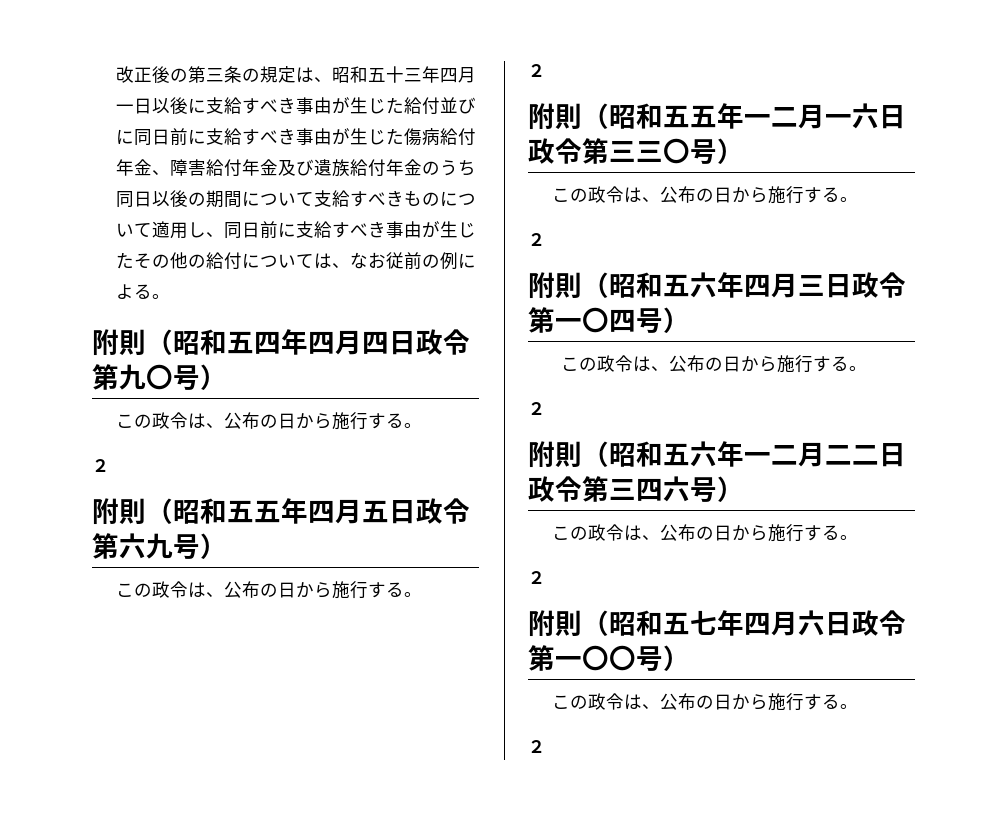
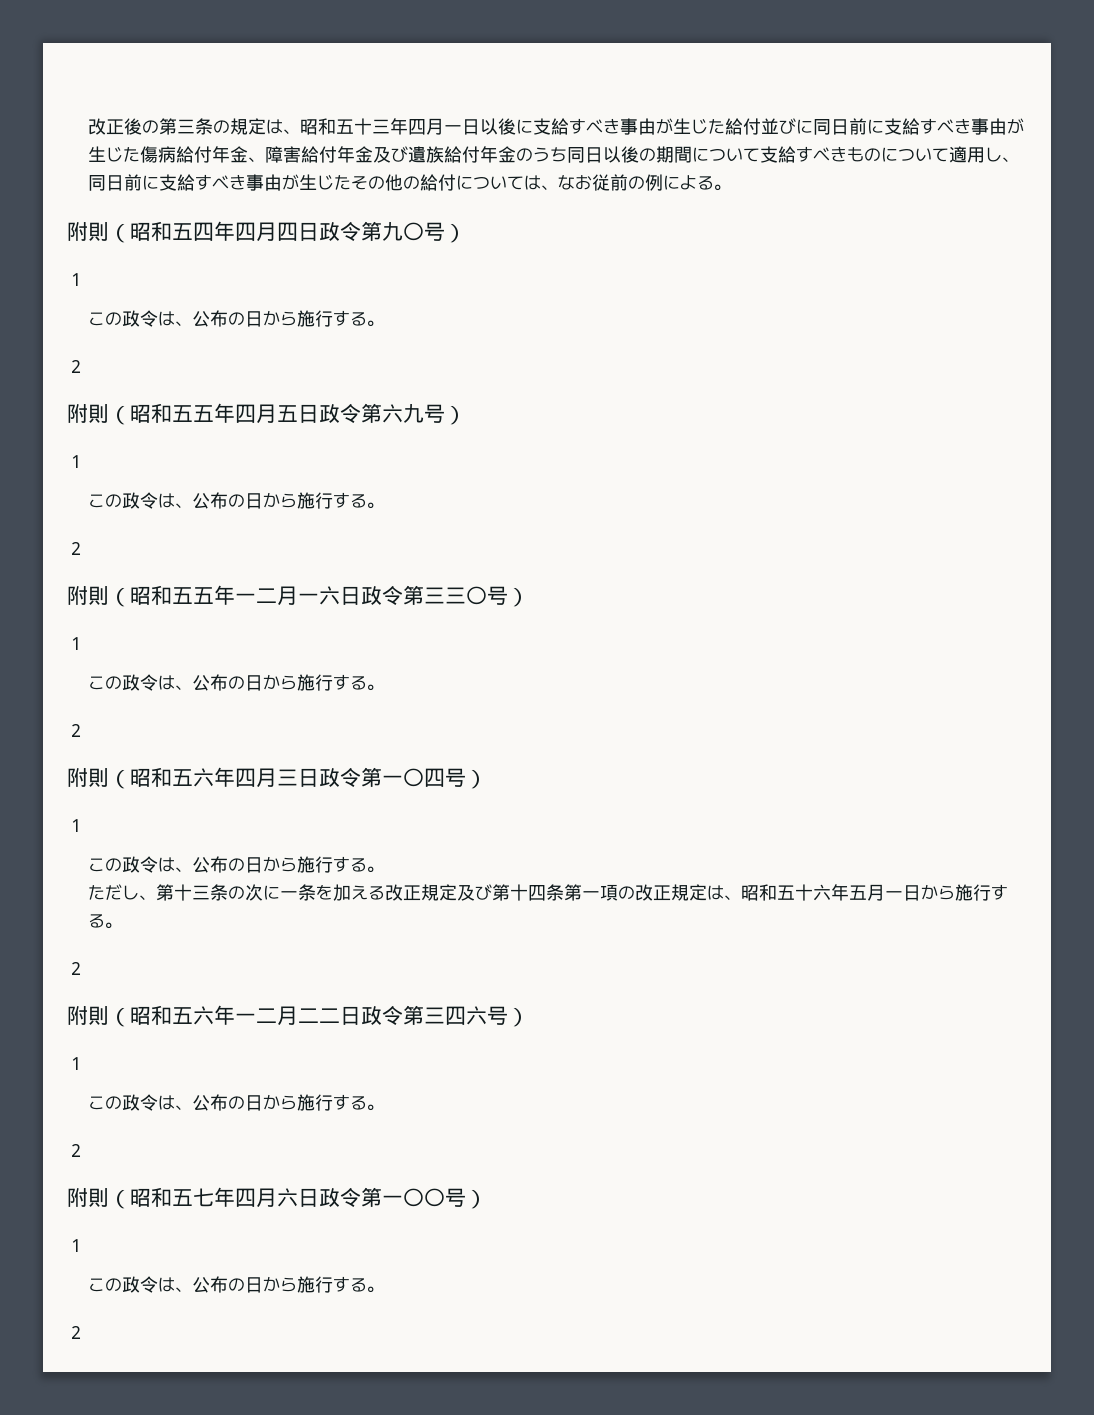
(227, 377) none -> [67,273,85,286] // １
(227, 546) none -> [67,455,85,468] // １
(744, 151) none -> [67,637,85,650] // １
[560,355,867,373] // この政令は、公布の日から施行する。 -> [67,819,85,832] [88,856,385,873] [88,884,1009,901] [88,914,123,929] // １ // この政令は、公布の日から施行する。 // ただし、第十三条の次に一条を加える改正規定及び第十四条第一項の改正規定は、昭和五十六年五月一日から施行する。
(744, 489) none -> [67,1057,85,1070] // １
(690, 658) none -> [67,1239,85,1252] // １

